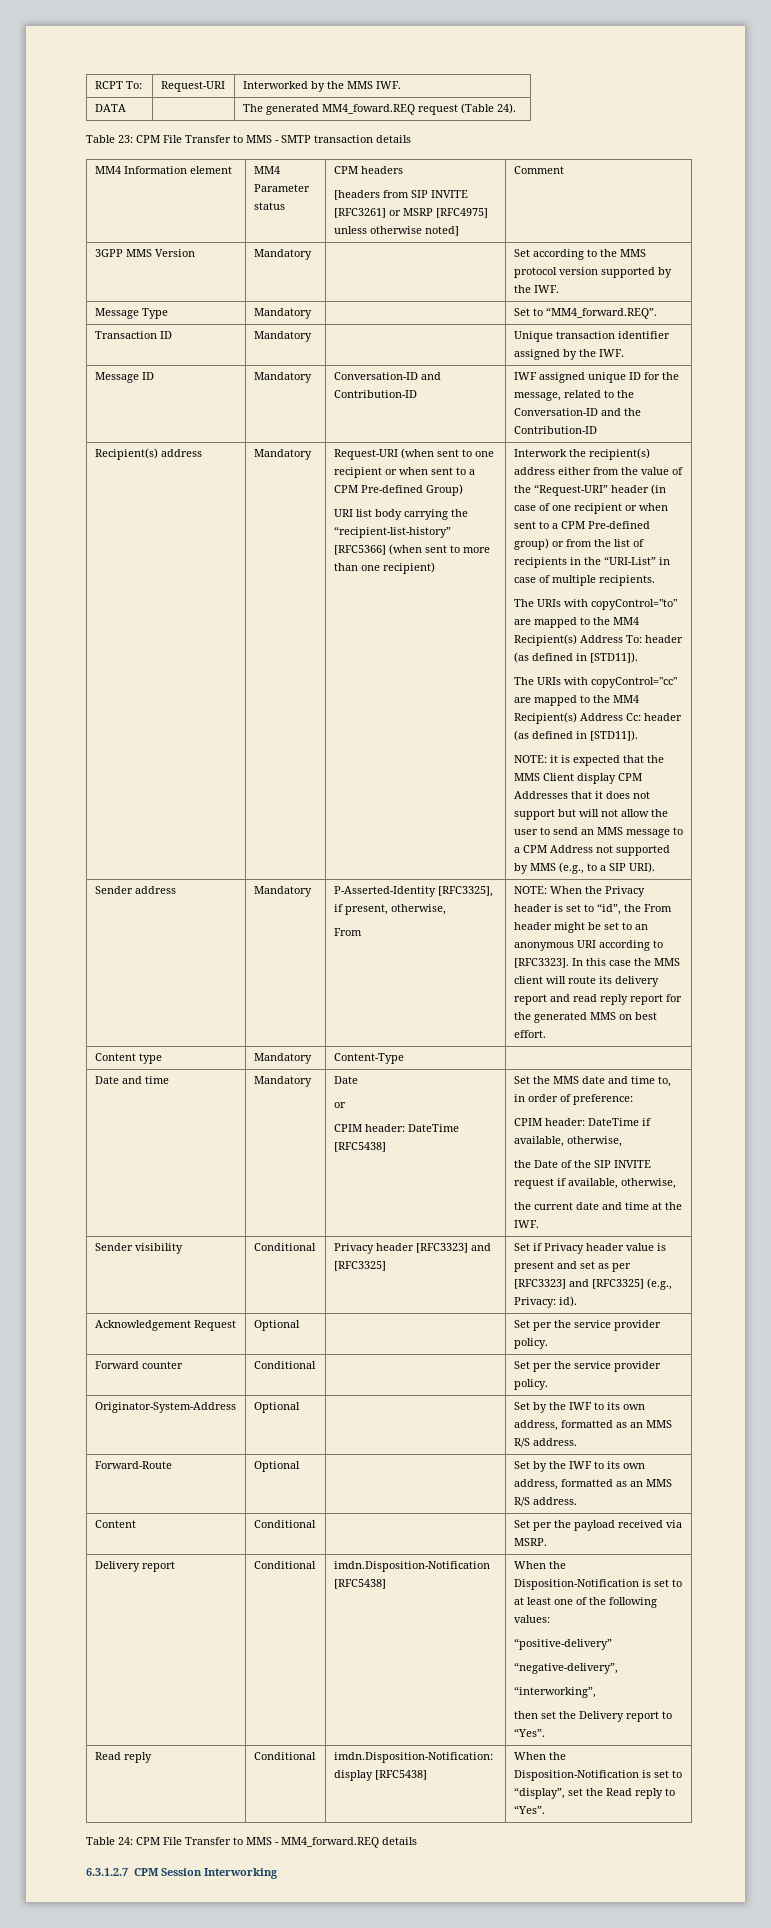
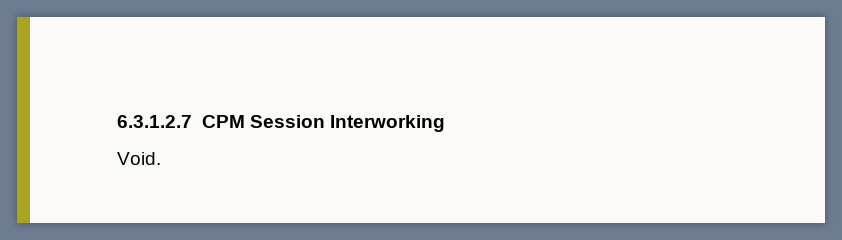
[94,81,142,89] [160,81,225,92] [242,81,401,92] [94,104,126,112] [242,103,516,115] [86,135,411,143] [94,166,232,174] [253,166,280,174] [253,184,310,192] [253,202,285,210] [333,166,403,174] [333,190,468,200] [333,208,488,218] [333,226,459,236] [513,166,564,174] [94,249,195,257] [253,249,312,260] [513,249,646,260] [513,267,672,278] [513,285,559,293] [94,308,168,319] [253,308,312,319] [513,307,657,319] [94,331,172,339] [253,331,312,342] [513,331,670,342] [513,349,624,360] [94,372,154,383] [253,372,312,383] [333,372,441,380] [333,390,417,398] [513,372,679,383] [513,390,634,401] [513,408,641,416] [513,426,597,434] [94,448,202,460] [253,449,312,460] [333,448,494,460] [333,467,475,478] [333,484,463,496] [333,509,468,520] [333,526,451,538] [333,544,490,555] [333,562,435,574] [513,448,650,460] [513,467,683,475] [513,484,666,496] [513,503,668,514] [513,521,650,529] [513,538,644,550] [513,556,670,568] [513,575,655,586] [513,599,677,610] [513,617,639,628] [513,634,683,646] [513,652,638,663] [513,677,677,688] [513,695,639,706] [513,712,682,724] [513,730,638,741] [513,755,664,766] [513,773,642,784] [513,791,650,799] [513,809,668,820] [513,827,683,838] [513,845,670,856] [513,862,655,874] [94,886,176,894] [253,886,312,897] [333,886,493,897] [333,904,446,915] [333,928,362,936] [513,886,645,897] [513,903,672,915] [513,922,648,933] [513,940,663,951] [513,958,680,968] [513,976,659,987] [513,994,682,1005] [513,1012,657,1023] [513,1030,546,1038] [94,1053,162,1064] [253,1053,312,1064] [333,1053,404,1064] [94,1076,169,1084] [253,1076,312,1087] [333,1076,358,1084] [333,1102,346,1108] [333,1124,459,1132] [333,1142,386,1152] [513,1076,671,1087] [513,1094,633,1105] [513,1118,651,1126] [513,1136,622,1147] [513,1160,651,1168] [513,1178,676,1189] [513,1202,682,1210] [513,1220,539,1228] [94,1243,183,1254] [253,1243,316,1251] [333,1243,491,1254] [333,1261,386,1271] [513,1243,666,1254] [513,1261,631,1272] [513,1278,672,1290] [513,1296,577,1308] [94,1320,236,1331] [253,1320,300,1331] [513,1320,661,1331] [513,1338,548,1349] [94,1361,183,1369] [253,1361,316,1369] [513,1361,661,1372] [513,1379,548,1390] [94,1402,236,1413] [253,1402,300,1413] [513,1402,645,1413] [513,1420,672,1431] [513,1438,577,1448] [94,1461,172,1469] [253,1461,300,1472] [513,1461,645,1472] [513,1479,672,1490] [513,1497,577,1507] [94,1520,136,1528] [253,1520,316,1528] [513,1520,682,1531] [513,1538,547,1546] [94,1561,175,1572] [253,1561,316,1569] [333,1561,490,1572] [333,1579,386,1589] [513,1561,566,1569] [513,1579,682,1590] [513,1597,657,1608] [513,1615,550,1623] [513,1638,612,1650] [513,1662,618,1674] [513,1686,596,1698] [513,1711,672,1722] [513,1728,545,1737] [94,1752,152,1763] [253,1752,316,1760] [333,1752,493,1763] [333,1770,427,1781] [513,1752,566,1760] [513,1770,682,1781] [513,1787,675,1799] [513,1805,545,1814] [86,1837,417,1848] RCPT To: | Request-URI | Interworked by the MMS IWF. // DATA | | The generated MM4_foward.REQ request (Table 24). // Table 23: CPM File Transfer to MMS - SMTP transaction details // MM4 Information element | MM4 Parameter status | CPM headers // [headers from SIP INVITE [RFC3261] or MSRP [RFC4975] unless otherwise noted] | Comment // 3GPP MMS Version | Mandatory | | Set according to the MMS protocol version supported by the IWF. // Message Type | Mandatory | | Set to “MM4_forward.REQ”. // Transaction ID | Mandatory | | Unique transaction identifier assigned by the IWF. // Message ID | Mandatory | Conversation-ID and Contribution-ID | IWF assigned unique ID for the message, related to the Conversation-ID and the Contribution-ID // Recipient(s) address | Mandatory | Request-URI (when sent to one recipient or when sent to a CPM Pre-defined Group) // URI list body carrying the “recipient-list-history” [RFC5366] (when sent to more than one recipient) | Interwork the recipient(s) address either from the value of the “Request-URI” header (in case of one recipient or when sent to a CPM Pre-defined group) or from the list of recipients in the “URI-List” in case of multiple recipients. // The URIs with copyControl="to" are mapped to the MM4 Recipient(s) Address To: header (as defined in [STD11]). // The URIs with copyControl="cc" are mapped to the MM4 Recipient(s) Address Cc: header (as defined in [STD11]). // NOTE: it is expected that the MMS Client display CPM Addresses that it does not support but will not allow the user to send an MMS message to a CPM Address not supported by MMS (e.g., to a SIP URI). // Sender address | Mandatory | P-Asserted-Identity [RFC3325], if present, otherwise, // From | NOTE: When the Privacy header is set to “id”, the From header might be set to an anonymous URI according to [RFC3323]. In this case the MMS client will route its delivery report and read reply report for the generated MMS on best effort. // Content type | Mandatory | Content-Type | // Date and time | Mandatory | Date // or // CPIM header: DateTime [RFC5438] | Set the MMS date and time to, in order of preference: // CPIM header: DateTime if available, otherwise, // the Date of the SIP INVITE request if available, otherwise, // the current date and time at the IWF. // Sender visibility | Conditional | Privacy header [RFC3323] and [RFC3325] | Set if Privacy header value is present and set as per [RFC3323] and [RFC3325] (e.g., Privacy: id). // Acknowledgement Request | Optional | | Set per the service provider policy. // Forward counter | Conditional | | Set per the service provider policy. // Originator-System-Address | Optional | | Set by the IWF to its own address, formatted as an MMS R/S address. // Forward-Route | Optional | | Set by the IWF to its own address, formatted as an MMS R/S address. // Content | Conditional | | Set per the payload received via MSRP. // Delivery report | Conditional | imdn.Disposition-Notification [RFC5438] | When the Disposition-Notification is set to at least one of the following values: // “positive-delivery” // “negative-delivery”, // “interworking”, // then set the Delivery report to “Yes”. // Read reply | Conditional | imdn.Disposition-Notification: display [RFC5438] | When the Disposition-Notification is set to “display”, set the Read reply to “Yes”. // Table 24: CPM File Transfer to MMS - MM4_forward.REQ details // -> (117, 121) none
(278, 1873) none -> [117,152,161,165] // Void.

